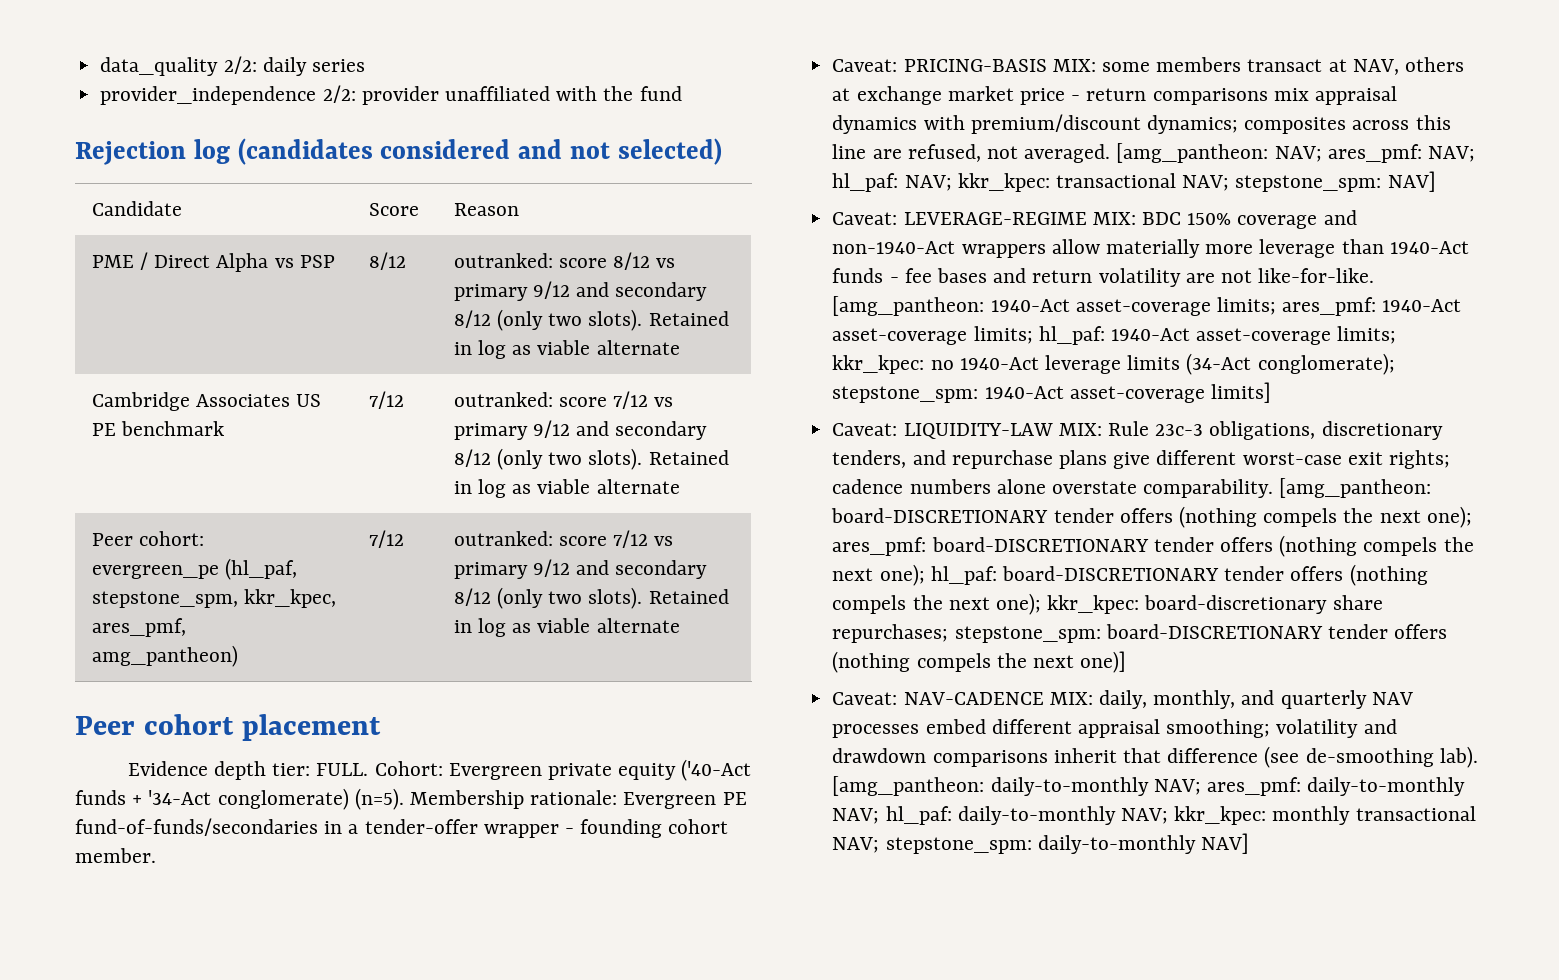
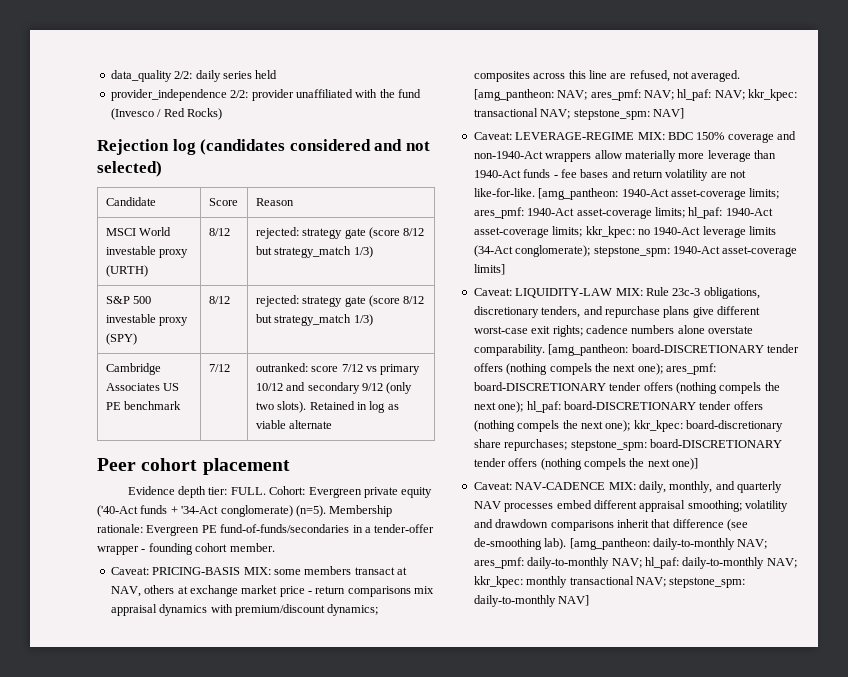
(365, 65) none -> [255,70,278,79] held
(682, 93) none -> [110,108,222,120] (Invesco / Red Rocks)
[91,252,335,272] [368,252,406,270] [453,252,676,270] [453,281,708,301] [453,309,729,331] [453,340,680,359] PME / Direct Alpha vs PSP | 8/12 | outranked: score 8/12 vs primary 9/12 and secondary 8/12 (only two slots). Retained in log as viable alternate -> [105,227,172,236] [105,246,189,258] [105,265,148,277] [208,228,230,236] [255,227,425,239] [255,246,373,258] [105,296,152,304] [105,314,189,326] [105,333,137,345] [208,296,230,304] [255,295,425,307] [255,314,373,326] MSCI World investable proxy (URTH) | 8/12 | rejected: strategy gate (score 8/12 but strategy_match 1/3) // S&P 500 investable proxy (SPY) | 8/12 | rejected: strategy gate (score 8/12 but strategy_match 1/3)
[532,420,708,440] [453,448,729,470] [453,479,680,498] [91,531,204,546] [91,558,297,580] [91,589,336,608] [91,618,186,637] [91,645,238,667] [368,530,404,548] [453,530,674,548] [453,559,708,579] [453,588,491,606] 9/12 and secondary 8/12 (only two slots). Retained in log as viable alternate // Peer cohort: evergreen_pe (hl_paf, stepstone_spm, kkr_kpec, ares_pmf, amg_pantheon) | 7/12 | outranked: score 7/12 vs primary 9/12 and secondary 8/12 -> [255,382,384,394] 10/12 and secondary 9/12

